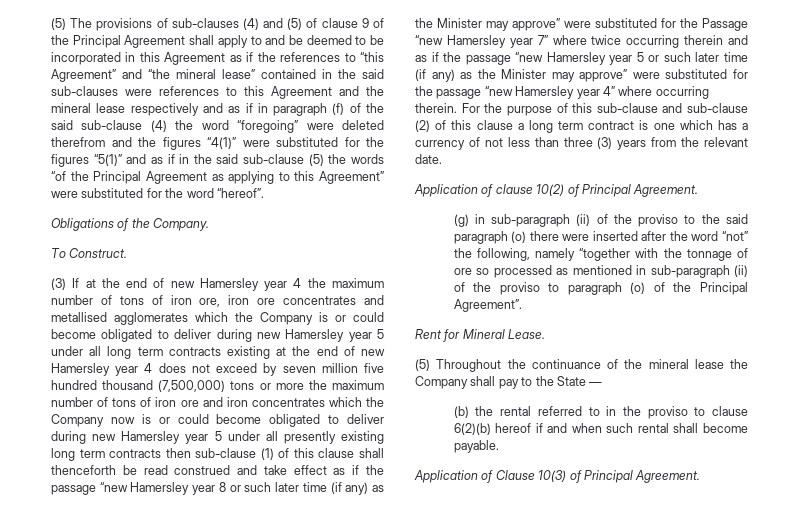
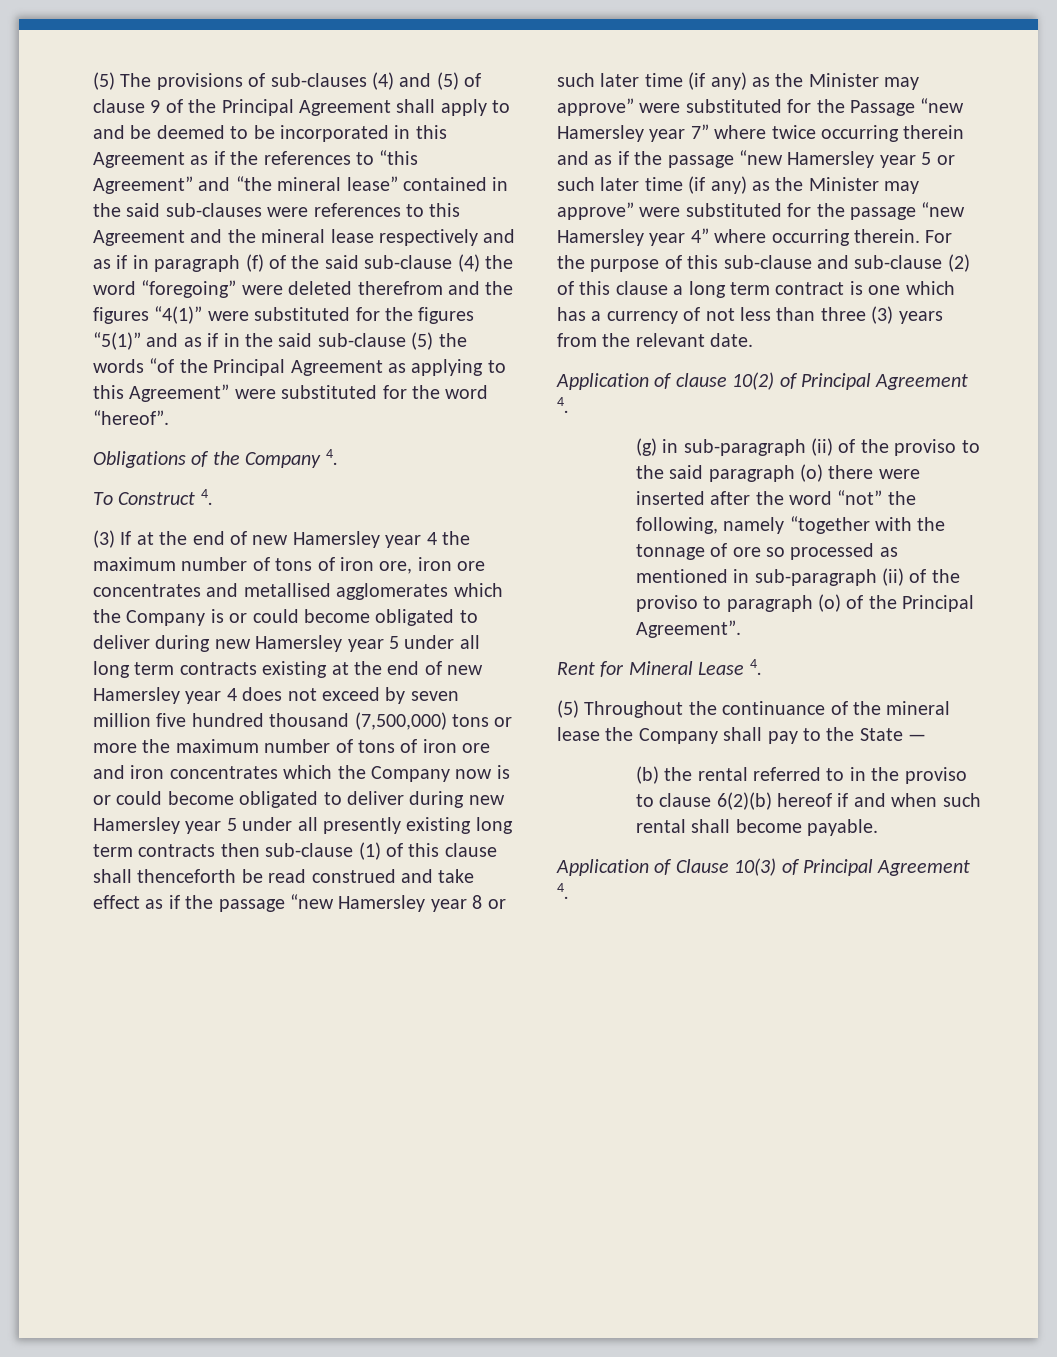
[153,218,210,231] Company. -> [245,449,338,468] Company 4.
[69,248,128,258] Construct. -> [118,489,213,505] Construct 4.
[633,184,699,197] Agreement. -> [875,374,969,390] [557,397,569,413] Agreement 4.
[508,329,546,339] Lease. -> [698,659,762,675] Lease 4.
[635,470,701,483] Agreement. -> [877,860,971,876] [557,883,569,899] Agreement 4.

